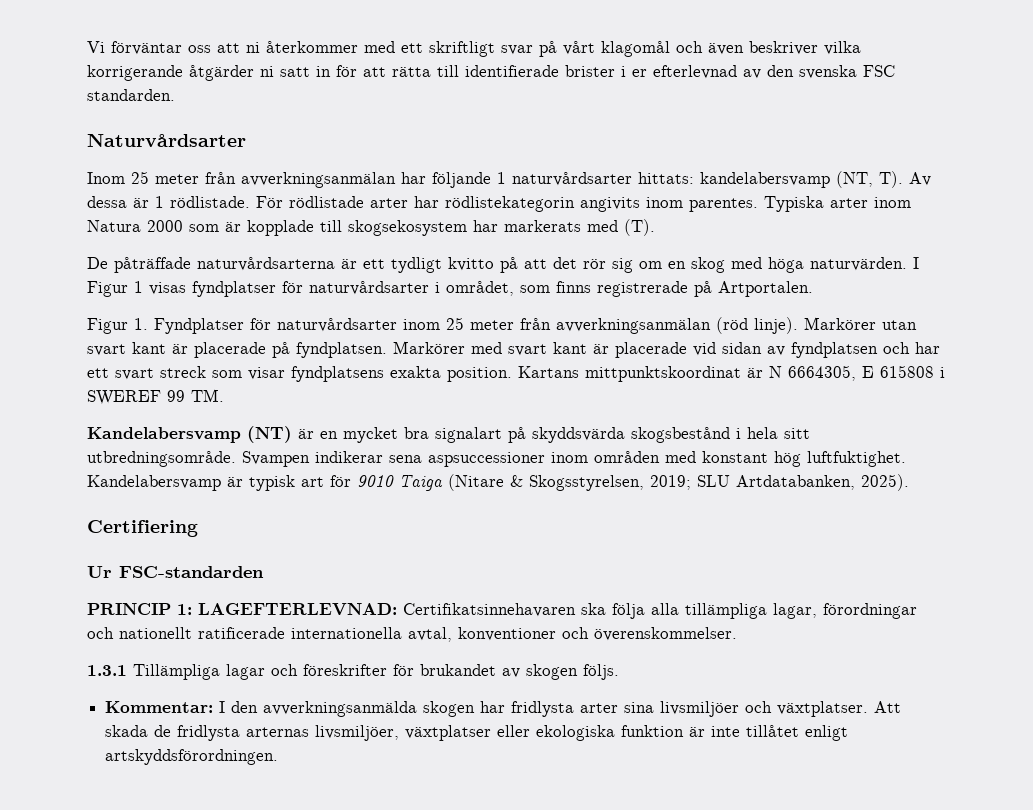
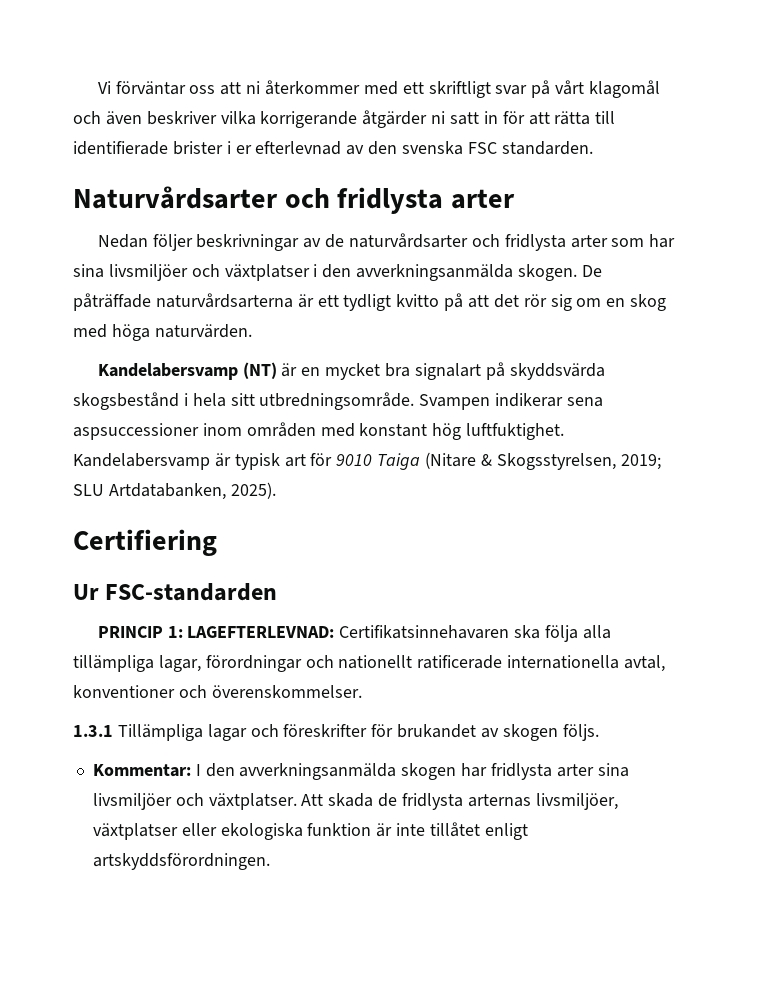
[87,171,931,188] [87,196,911,212] [87,219,655,236] // Inom 25 meter från avverkningsanmälan har följande 1 naturvårdsarter hittats: kandelabersvamp (NT, T). Av dessa är 1 rödlistade. För rödlistade arter har rödlistekategorin angivits inom parentes. Typiska arter inom Natura 2000 som är kopplade till skogsekosystem har markerats med (T). // -> [284,187,515,214] [97,233,676,251] [73,264,578,281] och fridlysta arter // Nedan följer beskrivningar av de naturvårdsarter och fridlysta arter som har sina livsmiljöer och växtplatser i den avverkningsanmälda skogen.
[913,257,919,269] [87,281,813,297] [87,317,917,334] [87,341,940,358] [87,365,945,382] [87,389,224,405] I Figur 1 visas fyndplatser för naturvårdsarter i området, som finns registrerade på Artportalen. // Figur 1. Fyndplatser för naturvårdsarter inom 25 meter från avverkningsanmälan (röd linje). Markörer utan svart kant är placerade på fyndplatsen. Markörer med svart kant är placerade vid sidan av fyndplatsen och har ett svart streck som visar fyndplatsens exakta position. Kartans mittpunktskoordinat är N 6664305, E 615808 i SWEREF 99 TM. -> (252, 331) none

